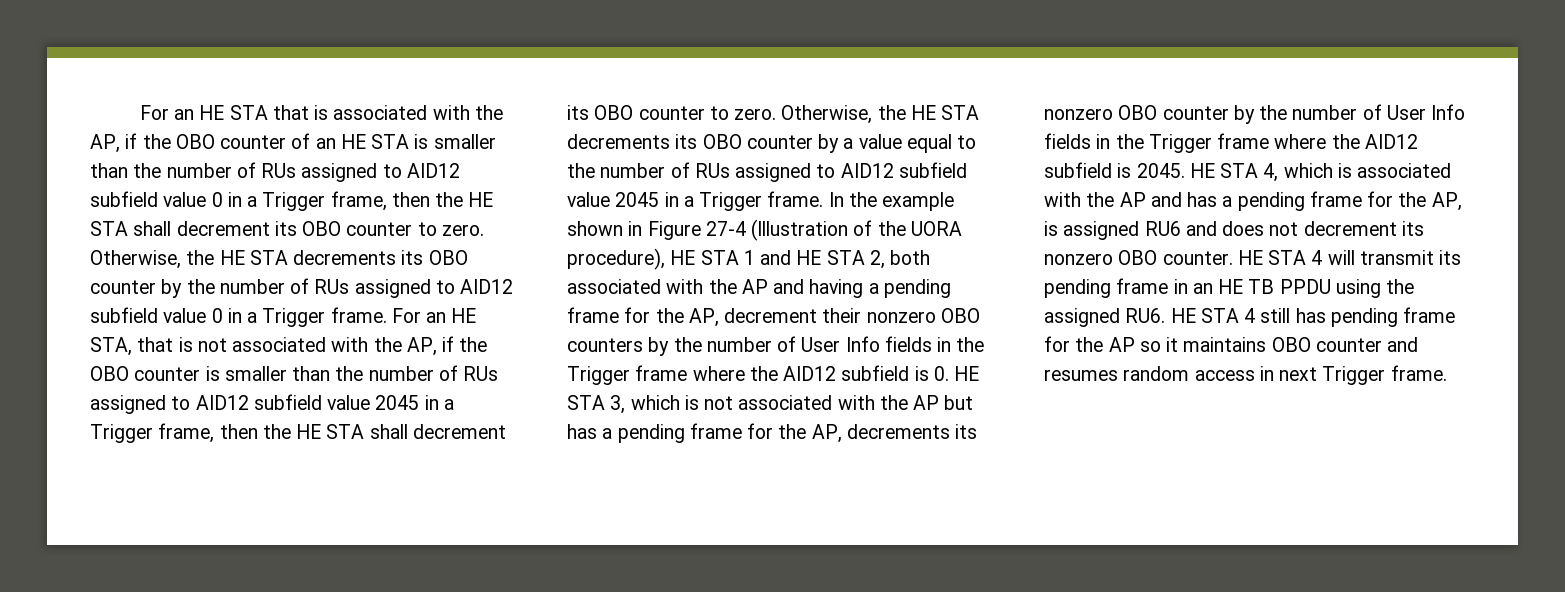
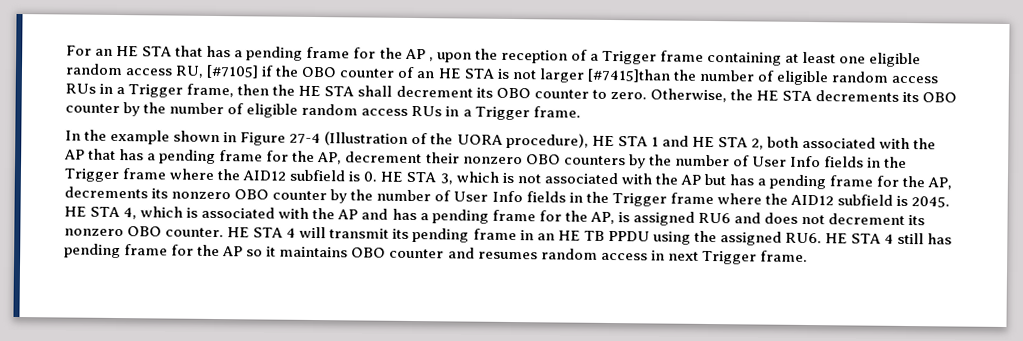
[314,105,503,120] [90,134,120,153] is associated with the AP, -> [206,45,922,68] [65,63,260,79] has a pending frame for the AP , upon the reception of a Trigger frame containing at least one eligible random access RU, [#7105]
[433,134,496,149] [90,162,460,182] [90,191,223,207] smaller than the number of RUs assigned to AID12 subfield value 0 -> [511,68,939,86] [65,83,96,94] not larger [#7415]than the number of eligible random access RUs
[314,279,514,298] [90,307,477,327] [90,336,488,356] [90,365,499,381] [90,394,454,414] [90,423,506,443] [567,105,980,124] [567,134,977,153] [567,162,967,182] [567,191,824,211] RUs assigned to AID12 subfield value 0 in a Trigger frame. For an HE STA, that is not associated with the AP, if the OBO counter is smaller than the number of RUs assigned to AID12 subfield value 2045 in a Trigger frame, then the HE STA shall decrement its OBO counter to zero. Otherwise, the HE STA decrements its OBO counter by a value equal to the number of RUs assigned to AID12 subfield value 2045 in a Trigger frame. -> [246,103,581,121] eligible random access RUs in a Trigger frame. //
[773,279,864,298] and having -> [88,148,145,161] that has

